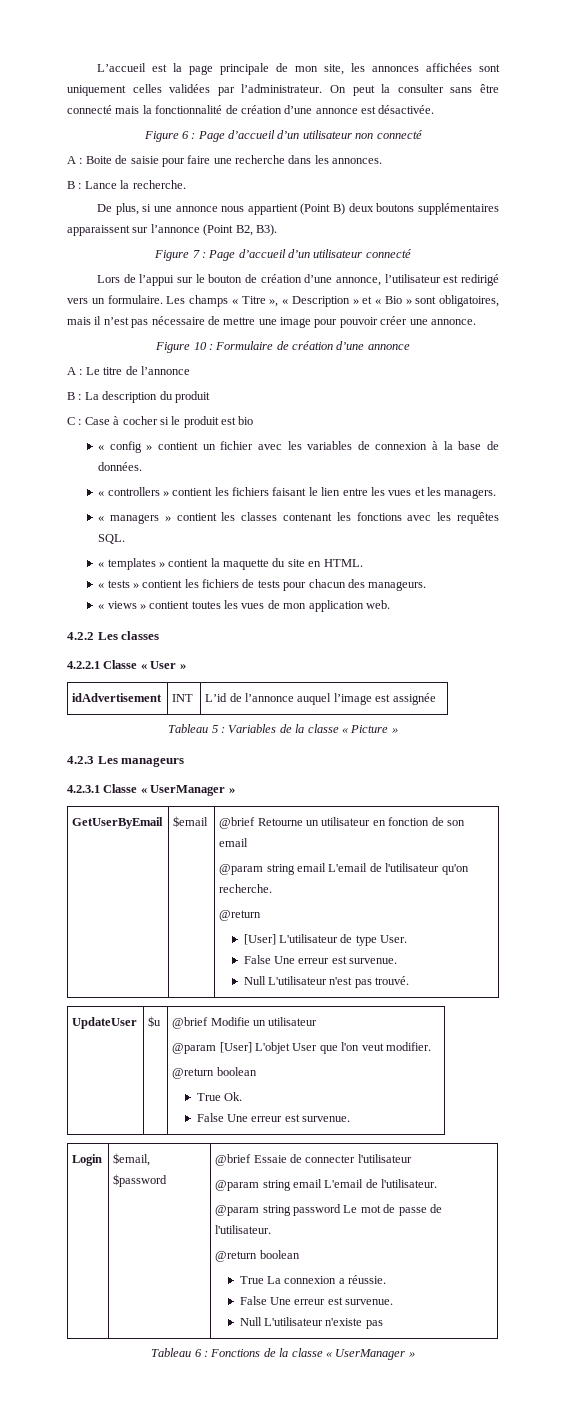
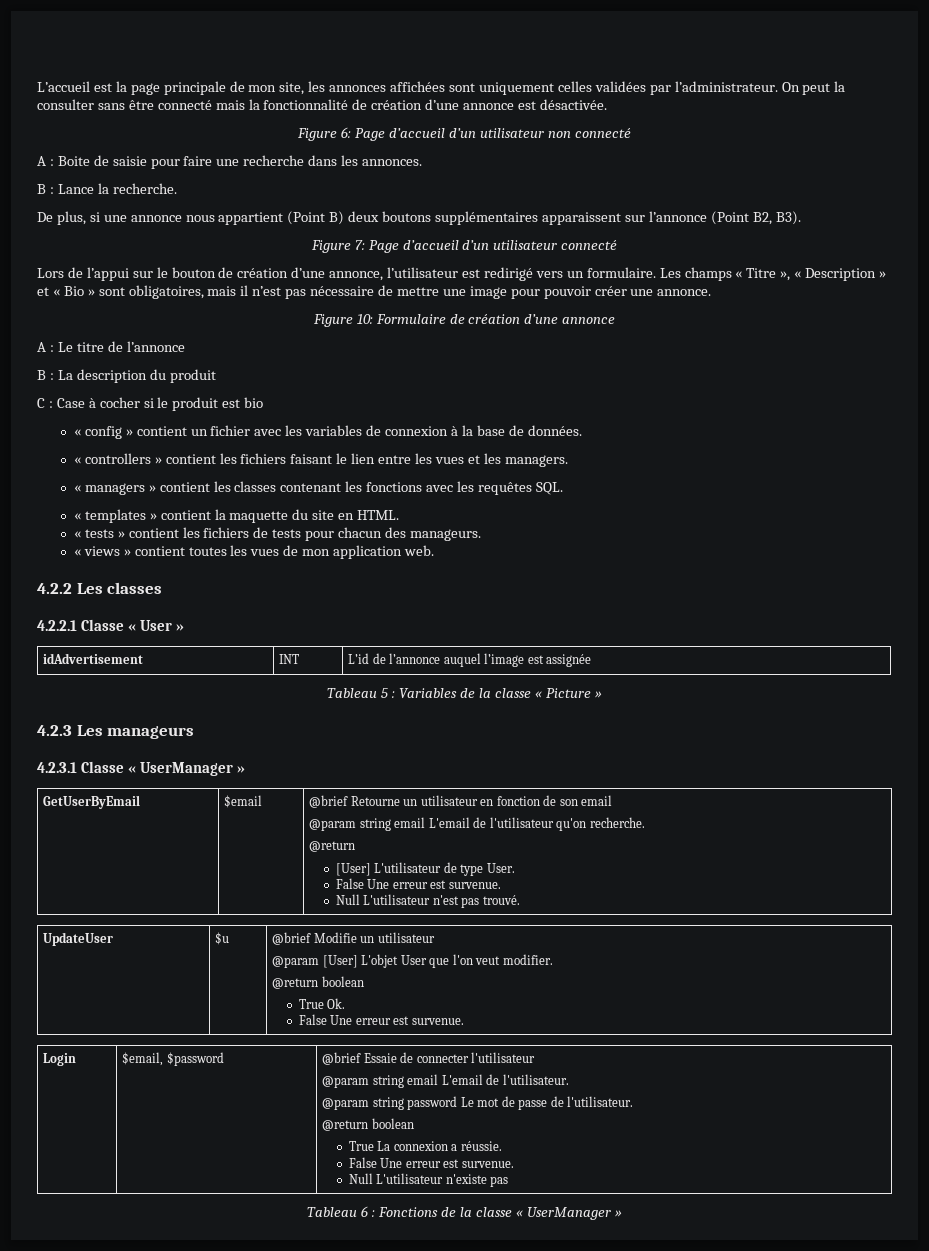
[181,131,196,139] 6 : -> [341,127,352,138] 6:
[192,250,206,258] 7 : -> [354,240,365,250] 7:
[193,342,213,350] 10 : -> [356,314,373,324] 10:

